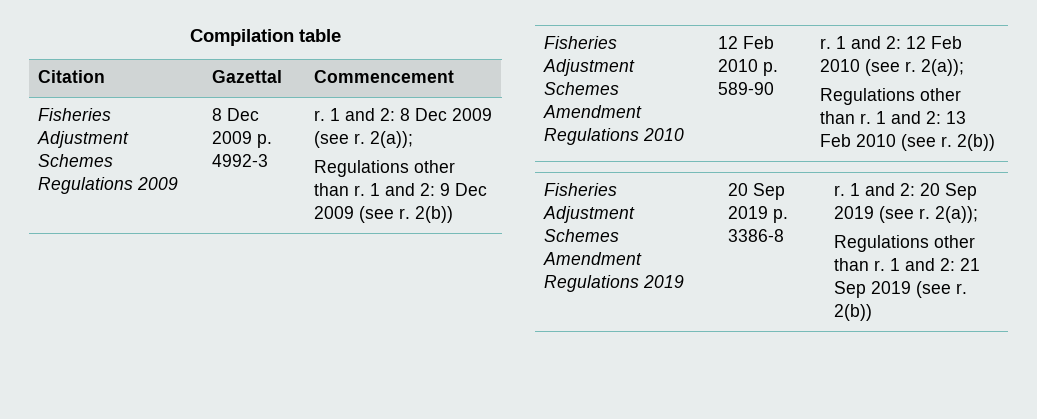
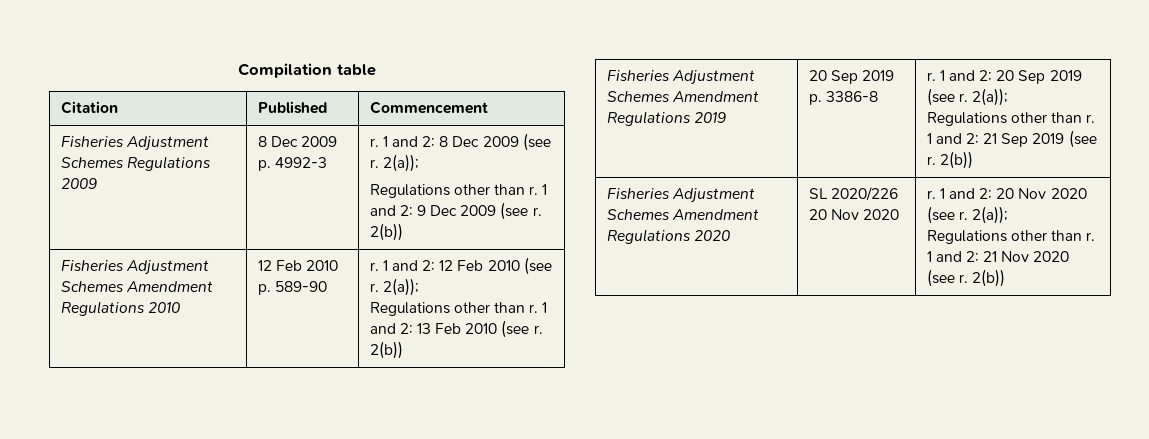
[212,70,283,83] Gazettal -> [257,101,327,114] Published
(873, 312) none -> [606,188,755,203] [606,209,759,220] [606,229,730,244] [808,187,898,201] [808,209,899,220] [926,188,1087,199] [926,206,1008,224] [926,230,1096,244] [926,251,1070,262] [926,269,1005,287] // Fisheries Adjustment Schemes Amendment Regulations 2020 | SL 2020/226 20 Nov 2020 | r. 1 and 2: 20 Nov 2020 (see r. 2(a)); // Regulations other than r. 1 and 2: 21 Nov 2020 (see r. 2(b))

